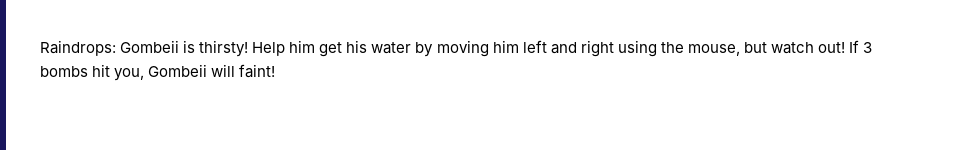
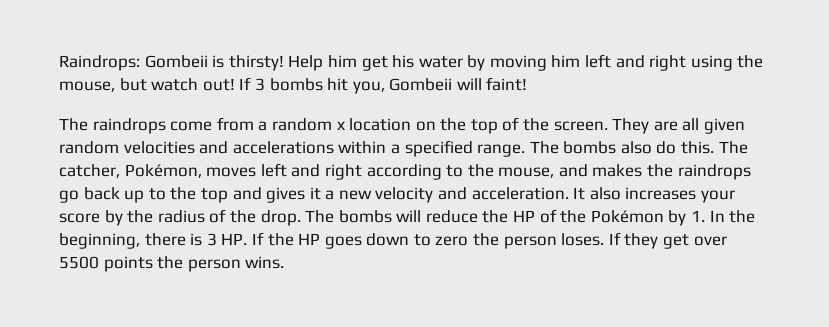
(276, 71) none -> [59,117,746,134] [59,140,748,157] [59,163,751,180] [59,187,736,203] [59,209,756,226] [59,232,727,249] [59,256,285,272] // The raindrops come from a random x location on the top of the screen. They are all given random velocities and accelerations within a specified range. The bombs also do this. The catcher, Pokémon, moves left and right according to the mouse, and makes the raindrops go back up to the top and gives it a new velocity and acceleration. It also increases your score by the radius of the drop. The bombs will reduce the HP of the Pokémon by 1. In the beginning, there is 3 HP. If the HP goes down to zero the person loses. If they get over 5500 points the person wins.

